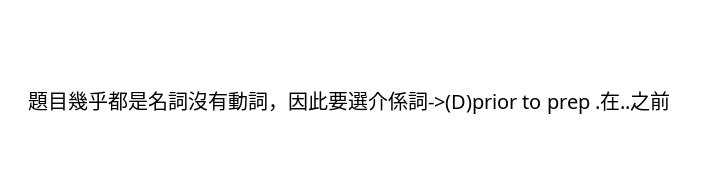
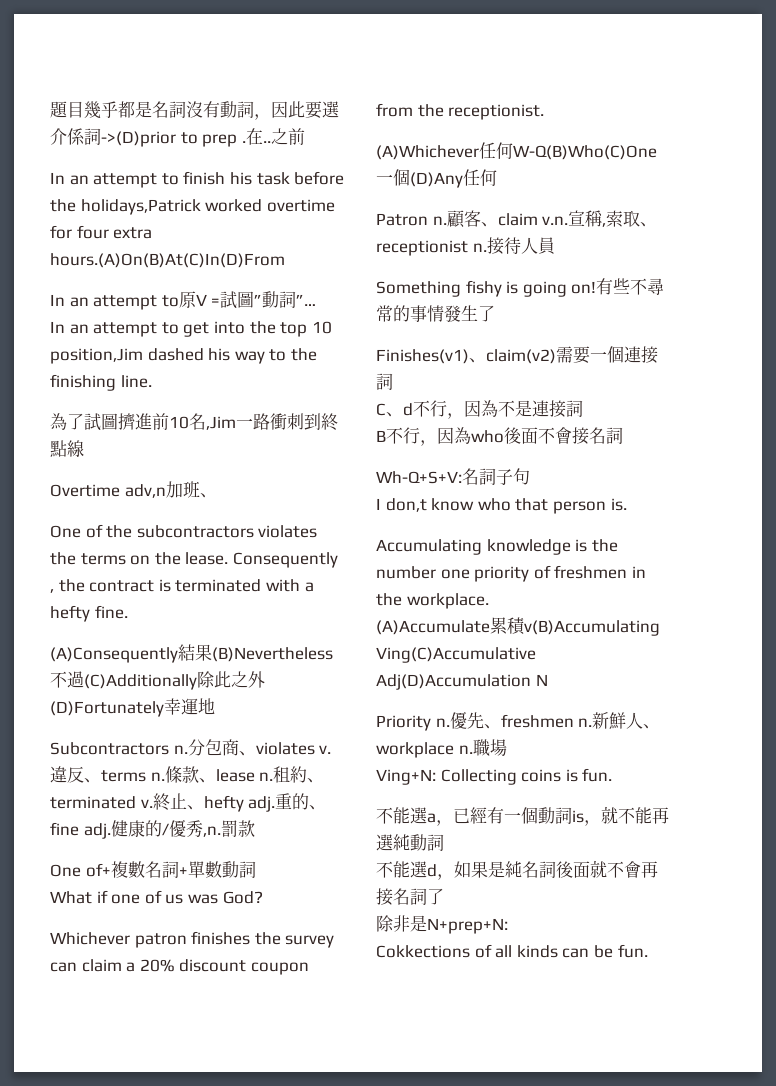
(671, 101) none -> [50,171,345,188] [50,199,335,215] [50,225,153,239] [50,253,285,268] [50,291,317,310] [50,321,332,337] [50,348,317,364] [50,374,152,391] [50,413,338,431] [50,440,84,457] [50,481,217,498] [50,524,318,538] [50,552,338,568] [50,579,314,593] [50,605,128,622] [50,644,333,663] [50,671,265,690] [50,698,215,717] [50,739,332,756] [50,766,325,783] [50,793,327,812] [50,820,255,839] [50,861,256,878] [50,890,263,904] [50,931,335,948] [50,959,309,975] [376,103,545,120] [376,142,657,160] [376,169,497,188] [376,210,658,228] [376,237,555,256] [376,278,665,297] [376,305,495,322] [376,346,658,364] [376,373,393,390] [376,400,583,419] [376,427,623,446] [376,468,530,485] [376,498,627,514] [376,539,618,555] [376,565,646,582] [376,593,489,609] [376,617,660,636] [376,647,536,663] [376,674,548,690] [376,712,661,731] [376,739,507,758] [376,768,613,785] [376,806,669,826] [376,834,444,851] [376,860,658,880] [376,888,444,906] [376,915,508,934] [376,944,648,958] // In an attempt to finish his task before the holidays,Patrick worked overtime for four extra hours.(A)On(B)At(C)In(D)From // In an attempt to原V =試圖”動詞”… // In an attempt to get into the top 10 position,Jim dashed his way to the finishing line. // 為了試圖擠進前10名,Jim一路衝刺到終點線 // Overtime adv,n加班、 // One of the subcontractors violates the terms on the lease. Consequently , the contract is terminated with a hefty fine. // (A)Consequently結果(B)Nevertheless不過(C)Additionally除此之外(D)Fortunately幸運地 // Subcontractors n.分包商、violates v.違反、terms n.條款、lease n.租約、terminated v.終止、hefty adj.重的、fine adj.健康的/優秀,n.罰款 // One of+複數名詞+單數動詞 // What if one of us was God? // Whichever patron finishes the survey can claim a 20% discount coupon from the receptionist. // (A)Whichever任何W-Q(B)Who(C)One一個(D)Any任何 // Patron n.顧客、claim v.n.宣稱,索取、receptionist n.接待人員 // Something fishy is going on!有些不尋常的事情發生了 // Finishes(v1)、claim(v2)需要一個連接詞 // C、d不行，因為不是連接詞 // B不行，因為who後面不會接名詞 // Wh-Q+S+V:名詞子句 // I don,t know who that person is. // Accumulating knowledge is the number one priority of freshmen in the workplace. // (A)Accumulate累積v(B)Accumulating Ving(C)Accumulative Adj(D)Accumulation N // Priority n.優先、freshmen n.新鮮人、workplace n.職場 // Ving+N: Collecting coins is fun. // 不能選a，已經有一個動詞is，就不能再選純動詞 // 不能選d，如果是純名詞後面就不會再接名詞了 // 除非是N+prep+N: // Cokkections of all kinds can be fun.

